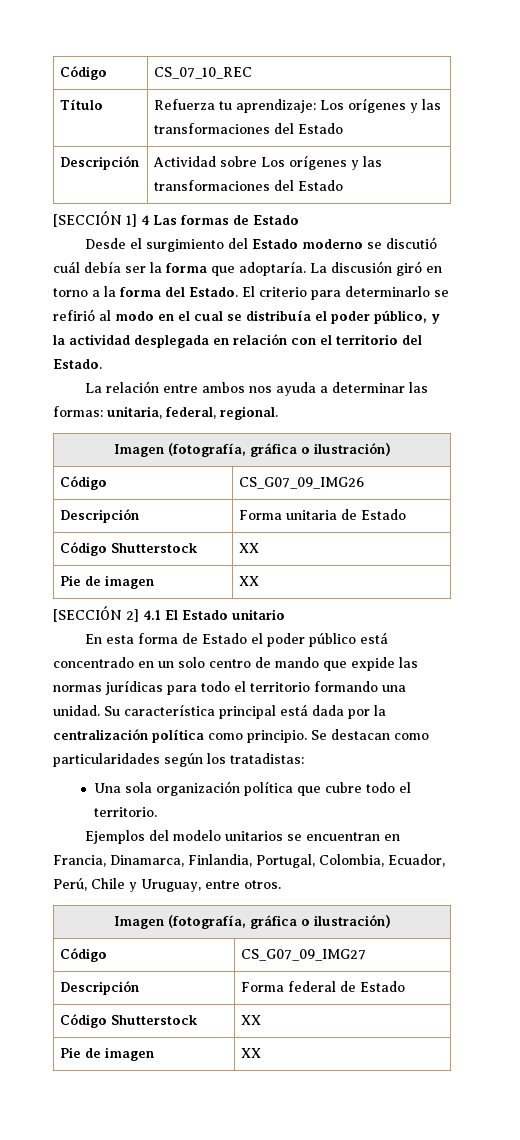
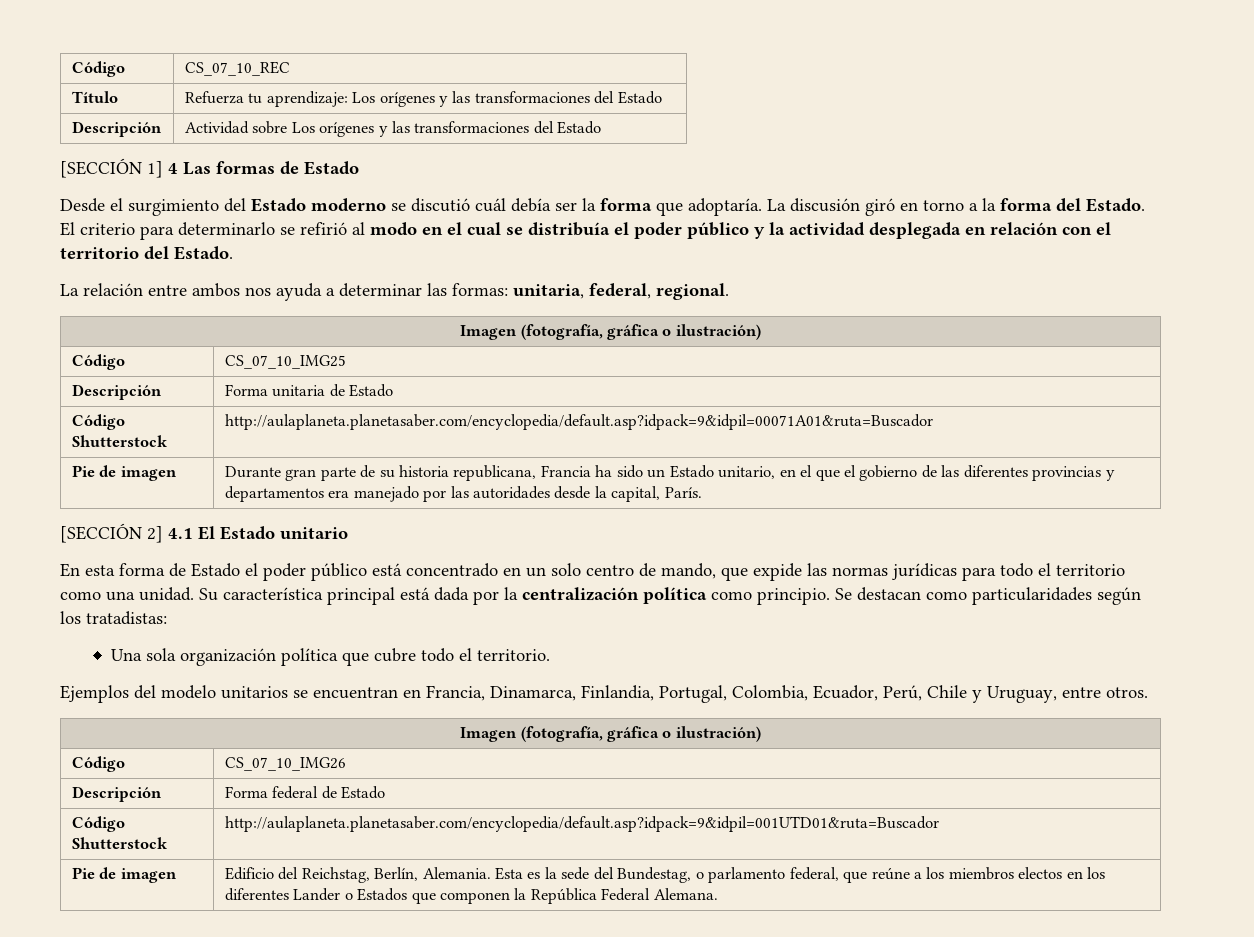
[374,310,427,324] público, -> [687,222,749,239] público
[239,477,365,489] CS_G07_09_IMG26 -> [224,355,346,369] CS_07_10_IMG25
[239,543,260,553] [60,575,155,589] [239,576,260,586] XX // Pie de imagen | XX -> [224,414,933,430] [71,465,177,481] [224,465,1115,481] [224,486,702,502] http://aulaplaneta.planetasaber.com/encyclopedia/default.asp?idpack=9&idpil=00071A01&ruta=Buscador // Pie de imagen | Durante gran parte de su historia republicana, Francia ha sido un Estado unitario, en el que el gobierno de las diferentes provincias y departamentos era manejado por las autoridades desde la capital, París.
[275,657,319,668] mando -> [661,563,716,579] mando,
[314,681,378,692] formando -> [60,591,101,600] como
[241,949,367,961] CS_G07_09_IMG27 -> [224,757,346,771] CS_07_10_IMG26
[241,1015,262,1025] [60,1047,155,1061] [241,1048,262,1058] XX // Pie de imagen | XX -> [224,816,939,832] [71,867,177,883] [224,867,1106,883] [224,888,718,904] http://aulaplaneta.planetasaber.com/encyclopedia/default.asp?idpack=9&idpil=001UTD01&ruta=Buscador // Pie de imagen | Edificio del Reichstag, Berlín, Alemania. Esta es la sede del Bundestag, o parlamento federal, que reúne a los miembros electos en los diferentes Lander o Estados que componen la República Federal Alemana.

